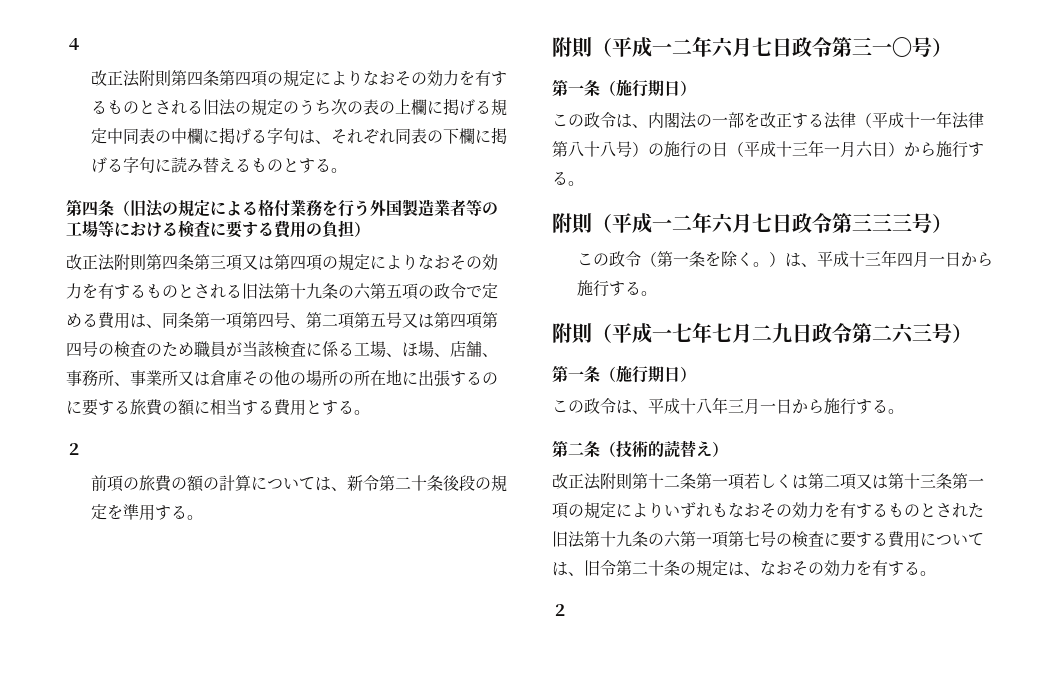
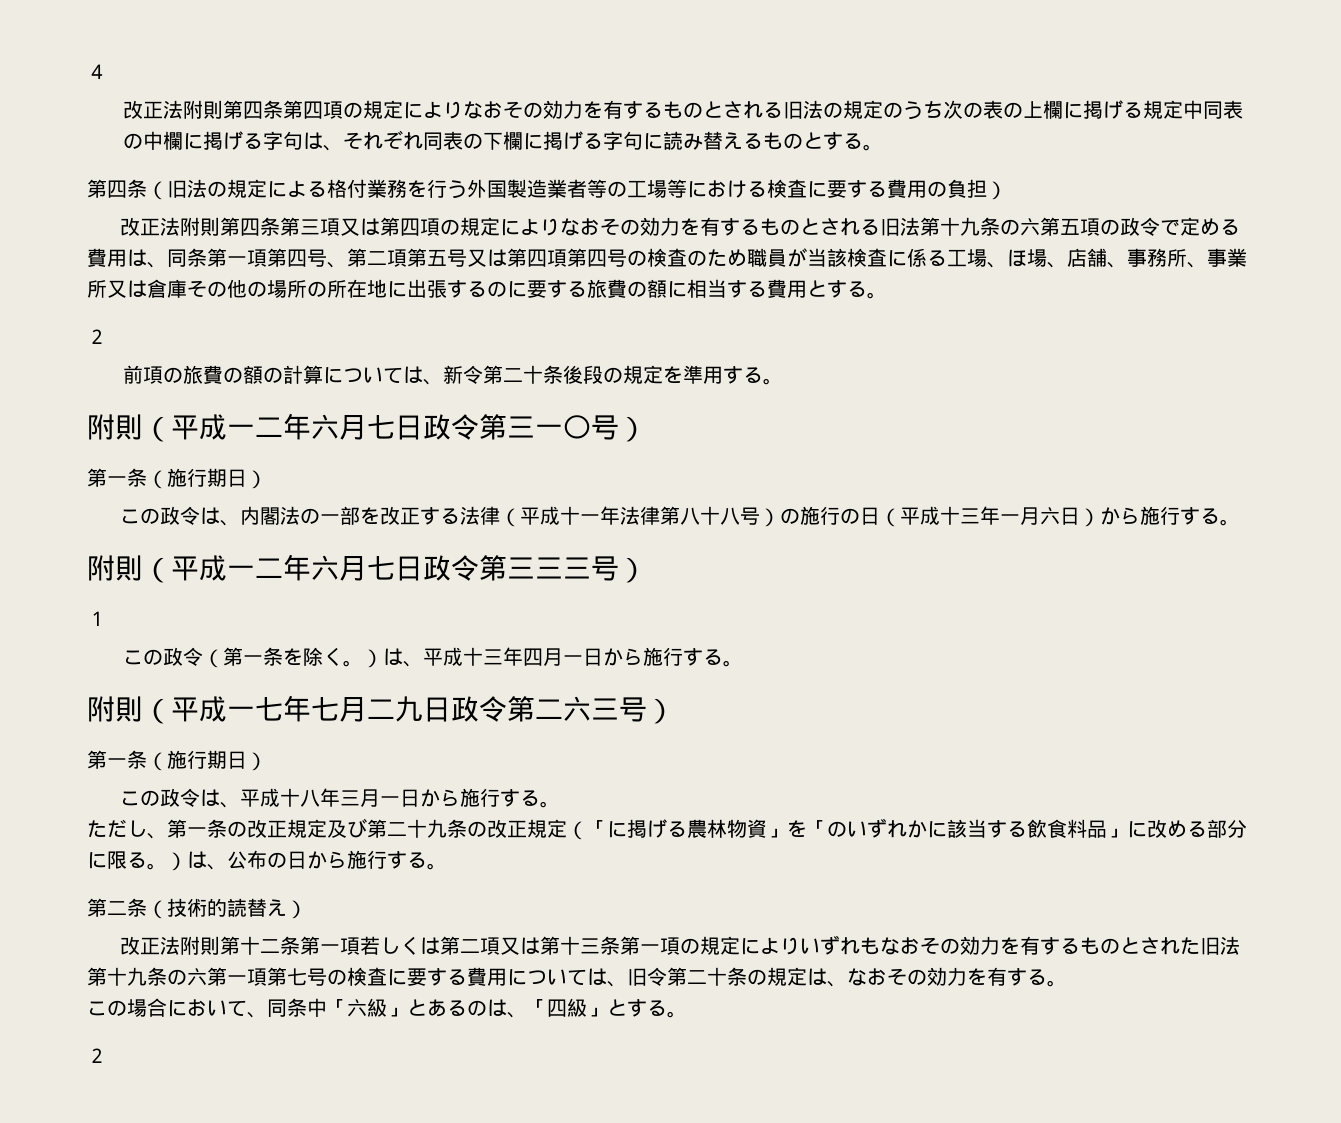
(952, 223) none -> [87,611,107,626] // １
(904, 411) none -> [87,818,1247,840] [87,850,447,871] // ただし、第一条の改正規定及び第二十九条の改正規定（「に掲げる農林物資」を「のいずれかに該当する飲食料品」に改める部分に限る。）は、公布の日から施行する。
(936, 573) none -> [87,998,687,1018] // この場合において、同条中「六級」とあるのは、「四級」とする。

